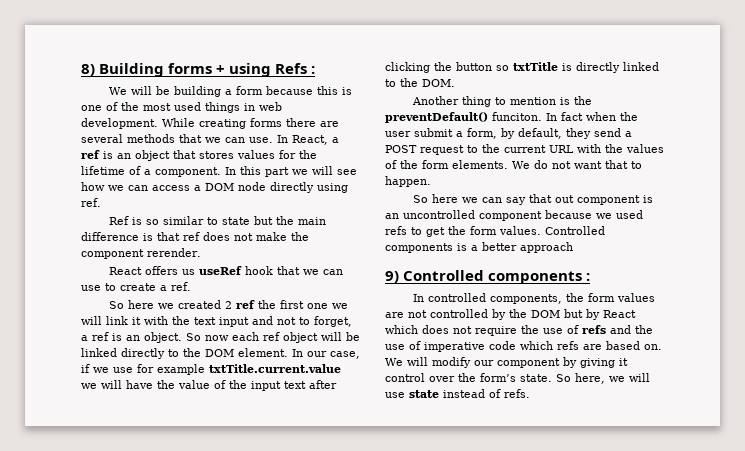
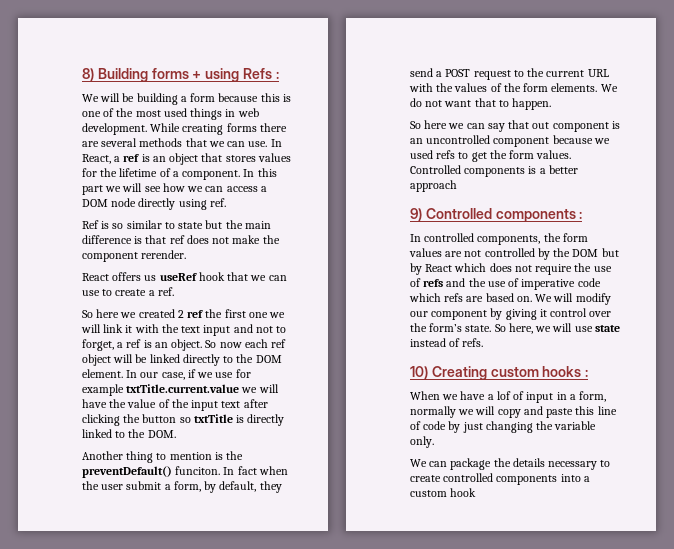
(530, 393) none -> [410,366,589,380] [410,391,607,403] [410,406,617,418] [410,421,597,433] [410,436,434,448] [410,458,611,470] [410,473,590,485] [410,488,477,497] // 10) Creating custom hooks : // When we have a lof of input in a form, normally we will copy and paste this line of code by just changing the variable only. // We can package the details necessary to create controlled components into a custom hook

